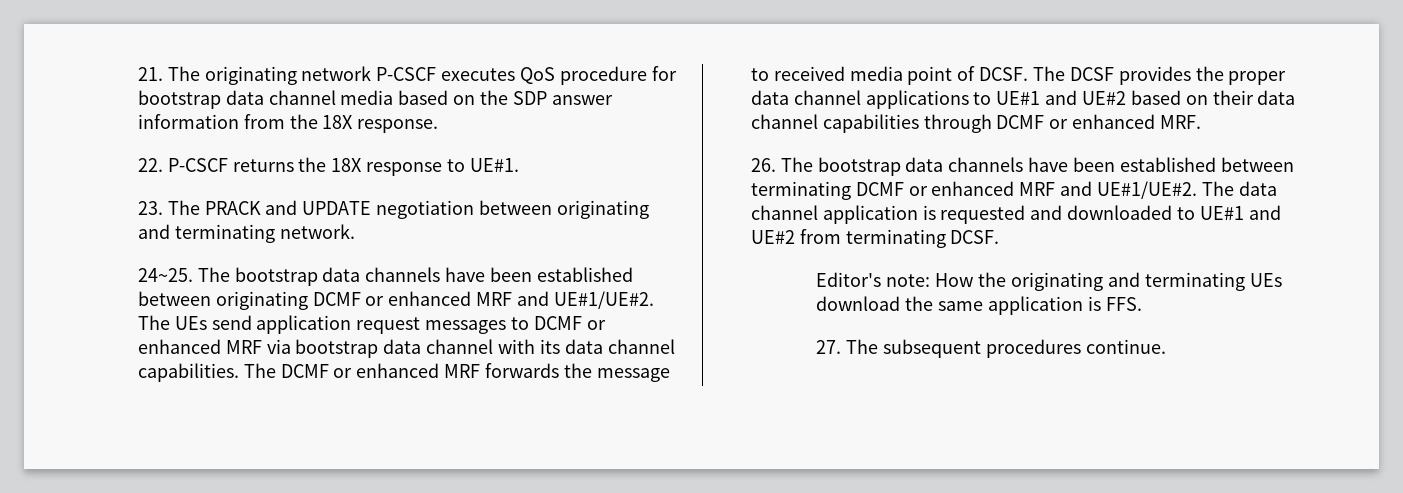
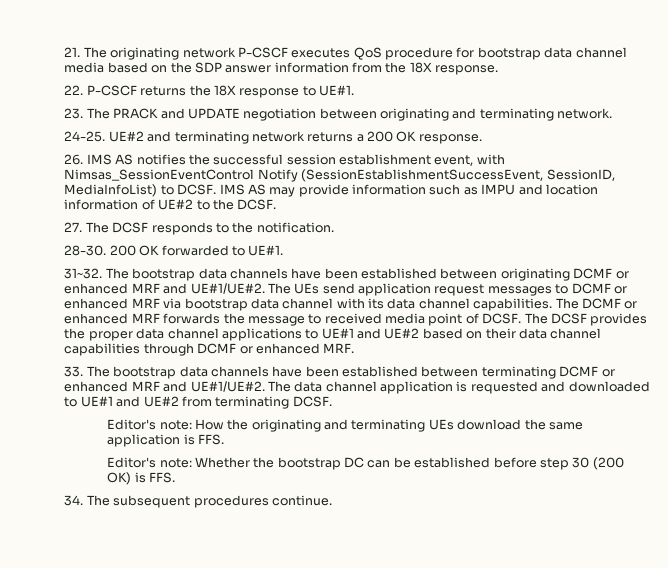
[137,268,193,282] 24~25. -> [64,131,482,144] [64,154,505,166] [64,169,615,182] [64,184,598,197] [64,199,277,210] [64,222,334,235] [64,245,284,256] [64,268,103,279] 24-25. UE#2 and terminating network returns a 200 OK response. // 26. IMS AS notifies the successful session establishment event, with Nimsas_SessionEventControl Notify (SessionEstablishmentSuccessEvent, SessionID, MediaInfoList) to DCSF. IMS AS may provide information such as IMPU and location information of UE#2 to the DCSF. // 27. The DCSF responds to the notification. // 28-30. 200 OK forwarded to UE#1. // 31~32.
[750,158,776,172] 26. -> [64,366,84,377] 33.
[816,340,842,354] 27. -> [107,457,624,470] [107,472,175,485] [64,495,84,506] Editor's note: Whether the bootstrap DC can be established before step 30 (200 OK) is FFS. // 34.

